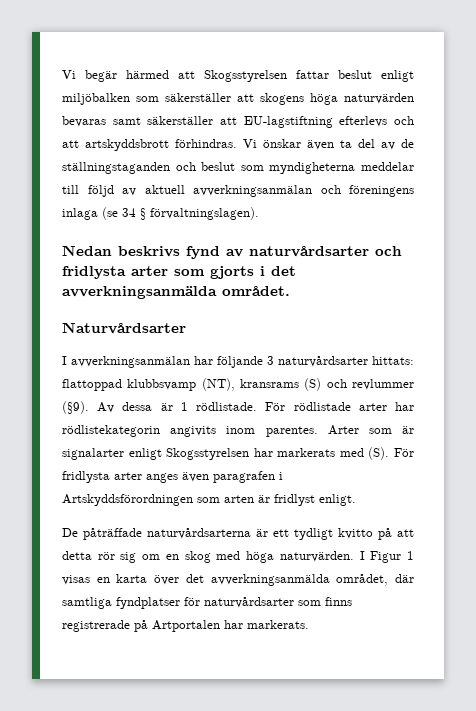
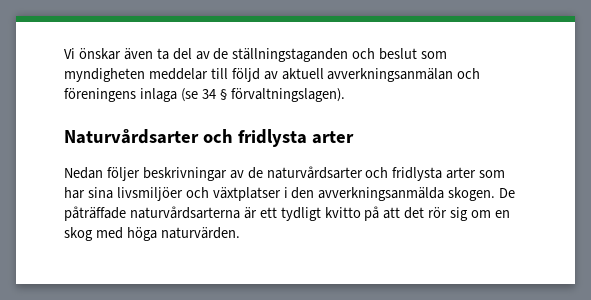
[62,70,414,82] [62,93,414,105] [62,116,414,128] [62,139,257,151] Vi begär härmed att Skogsstyrelsen fattar beslut enligt miljöbalken som säkerställer att skogens höga naturvärden bevaras samt säkerställer att EU-lagstiftning efterlevs och att artskyddsbrott förhindras. Vi -> [64,48,75,59] Vi
[269,162,356,174] myndigheterna -> [64,68,145,82] myndigheten
[62,245,243,259] Nedan beskrivs fynd av -> [64,129,354,147] [64,167,263,181] Naturvårdsarter och fridlysta arter // Nedan följer beskrivningar av de
[210,266,296,279] [62,286,290,299] [62,322,186,334] [62,356,414,368] [62,378,414,391] [62,401,414,414] [62,425,415,437] [62,447,414,460] [62,471,283,483] [62,494,356,506] gjorts i det avverkningsanmälda området. // Naturvårdsarter // I avverkningsanmälan har följande 3 naturvårdsarter hittats: flattoppad klubbsvamp (NT), kransrams (S) och revlummer (§9). Av dessa är 1 rödlistade. För rödlistade arter har rödlistekategorin angivits inom parentes. Arter som är signalarter enligt Skogsstyrelsen har markerats med (S). För fridlysta arter anges även paragrafen i Artskyddsförordningen som arten är fridlyst enligt. // -> [64,187,496,201] har sina livsmiljöer och växtplatser i den avverkningsanmälda skogen.
[62,551,92,560] detta -> [404,207,425,219] det
[359,551,415,563] [62,574,414,586] [62,597,352,609] [62,620,309,632] I Figur 1 visas en karta över det avverkningsanmälda området, där samtliga fyndplatser för naturvårdsarter som finns registrerade på Artportalen har markerats. -> (240, 233) none

